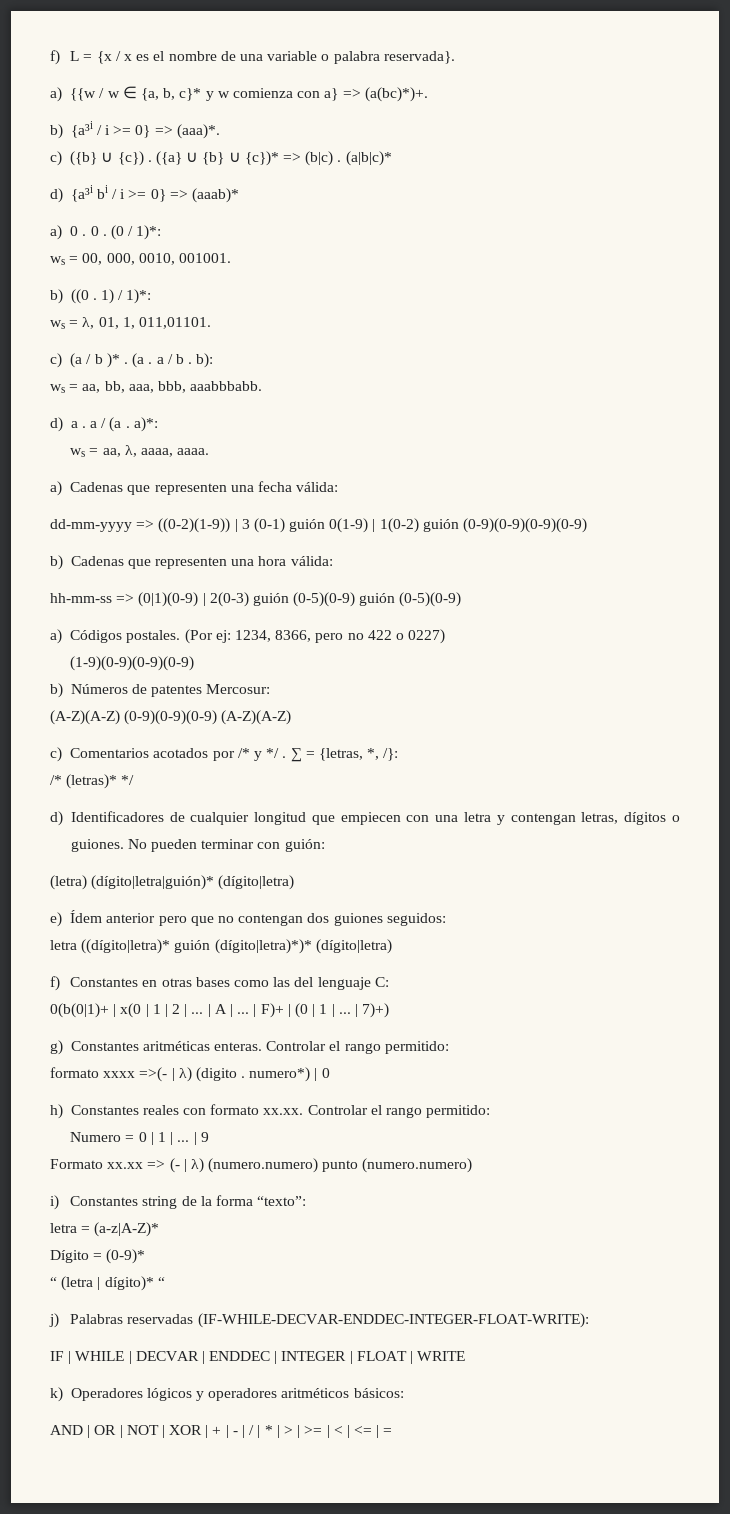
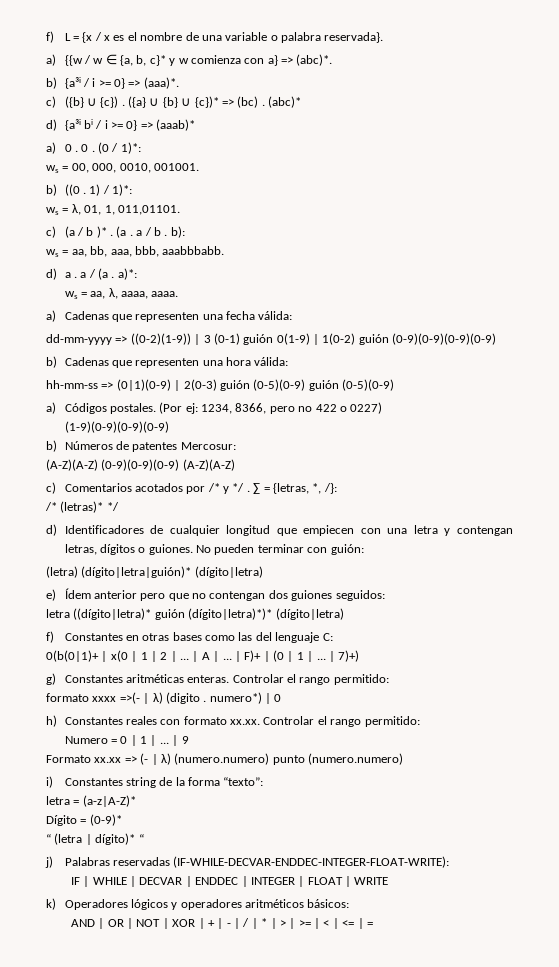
[364,87,428,102] (a(bc)*)+. -> [296,54,333,66] (abc)*.
[305,151,392,166] (b|c) . (a|b|c)* -> [237,96,302,108] (bc) . (abc)*

